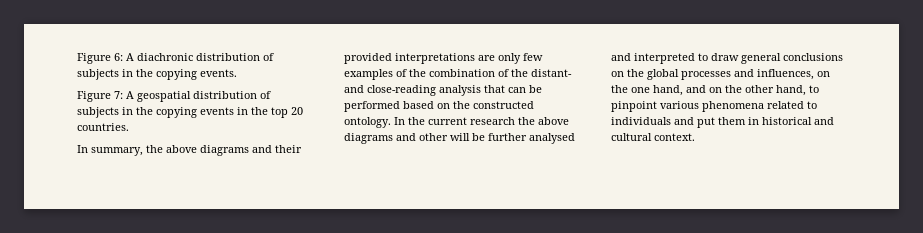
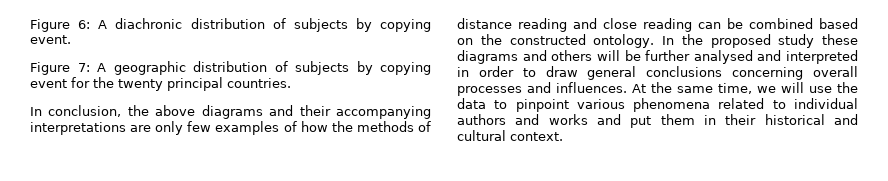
[122,69,237,80] in the copying events. -> [355,18,431,32] [30,35,71,44] by copying event.
[137,91,271,102] [77,107,303,118] geospatial distribution of subjects in the copying events in the top 20 -> [113,61,431,75] [30,77,223,91] geographic distribution of subjects by copying event for the twenty principal
[91,147,143,156] summary, -> [48,105,122,117] conclusion,
[344,53,392,64] provided -> [336,106,431,119] accompanying
[409,69,572,77] [344,85,505,96] the combination of the distant- and close-reading analysis that -> [300,121,431,132] [457,18,692,32] how the methods of distance reading and close reading
[344,101,400,112] performed -> [749,18,813,29] combined
[428,117,569,125] [344,133,448,144] current research the above diagrams and other -> [710,34,858,48] [457,50,593,64] proposed study these diagrams and others
(695, 58) none -> [457,66,514,77] in order
[611,69,830,80] [611,85,806,96] on the global processes and influences, on the one hand, and on the other hand, -> [732,66,858,80] [457,82,858,96] [457,98,486,109] concerning overall processes and influences. At the same time, we will use the data
[611,117,671,125] individuals -> [794,98,858,109] [457,114,588,125] individual authors and works
(759, 121) none -> [725,114,757,125] their

